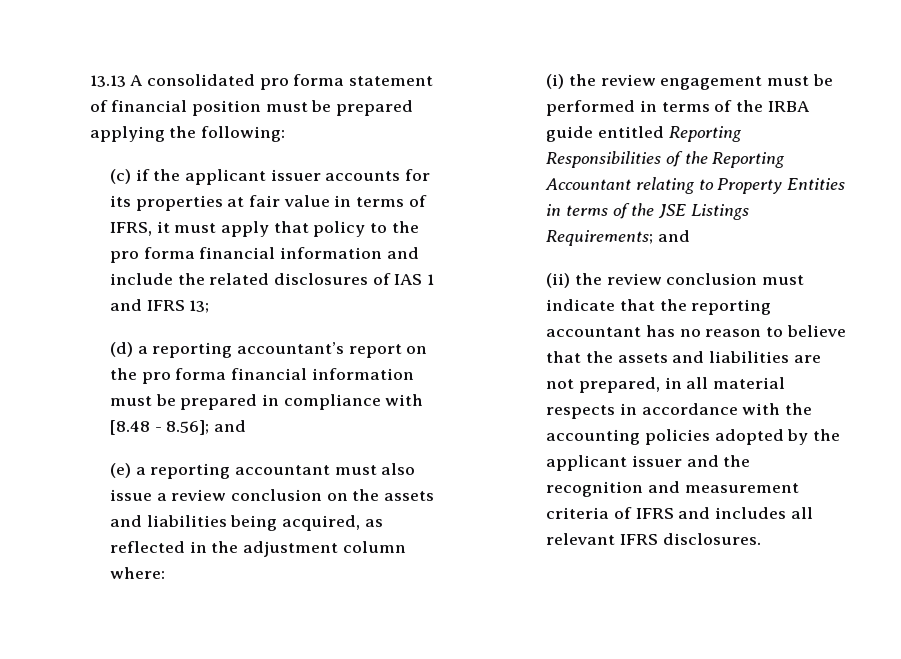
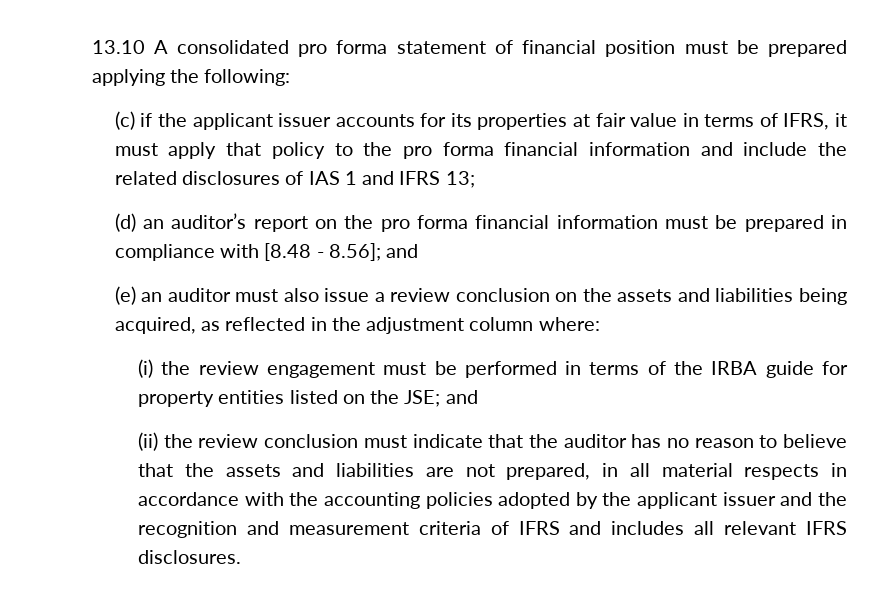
[89,75,126,87] 13.13 -> [91,40,145,54] 13.10
[137,342,345,358] a reporting accountant’s -> [143,213,247,229] an auditor’s
[135,463,331,479] a reporting accountant -> [141,288,231,302] an auditor
[597,126,742,142] [546,151,786,168] [545,177,846,194] [546,203,749,220] [546,230,654,246] entitled Reporting Responsibilities of the Reporting Accountant relating to Property Entities in terms of the JSE Listings Requirements; -> [821,361,848,375] [138,390,441,407] for property entities listed on the JSE;
[691,299,772,315] [546,327,642,337] reporting accountant -> [563,434,627,448] auditor

